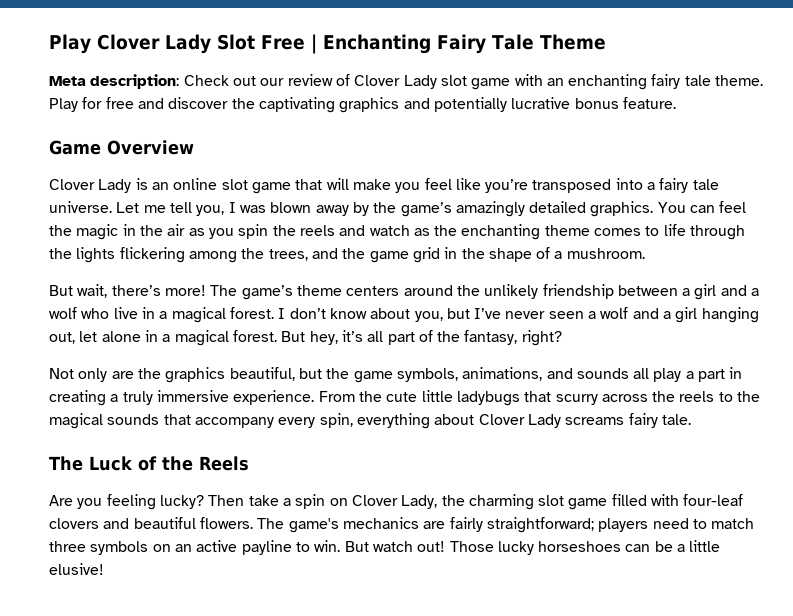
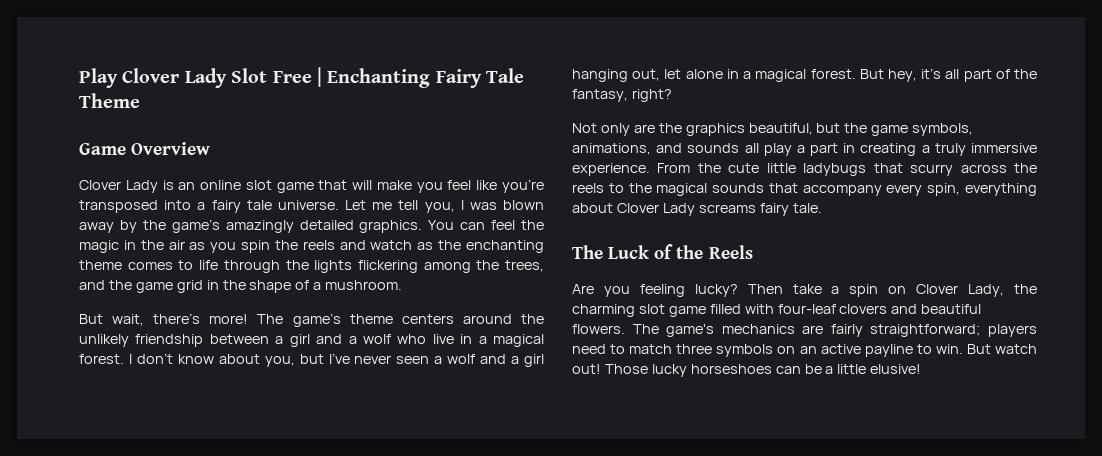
[49,74,764,90] [49,97,676,113] // Meta description: Check out our review of Clover Lady slot game with an enchanting fairy tale theme. Play for free and discover the captivating graphics and potentially lucrative bonus feature. -> (140, 100) none

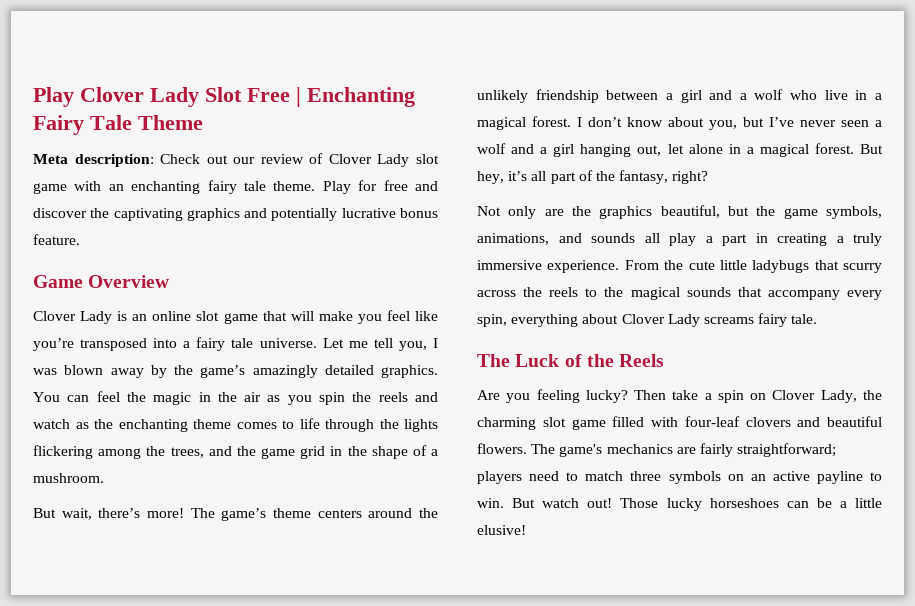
(140, 100) none -> [33,153,439,167] [33,180,438,194] [33,208,438,221] [33,234,80,245] // Meta description: Check out our review of Clover Lady slot game with an enchanting fairy tale theme. Play for free and discover the captivating graphics and potentially lucrative bonus feature.

